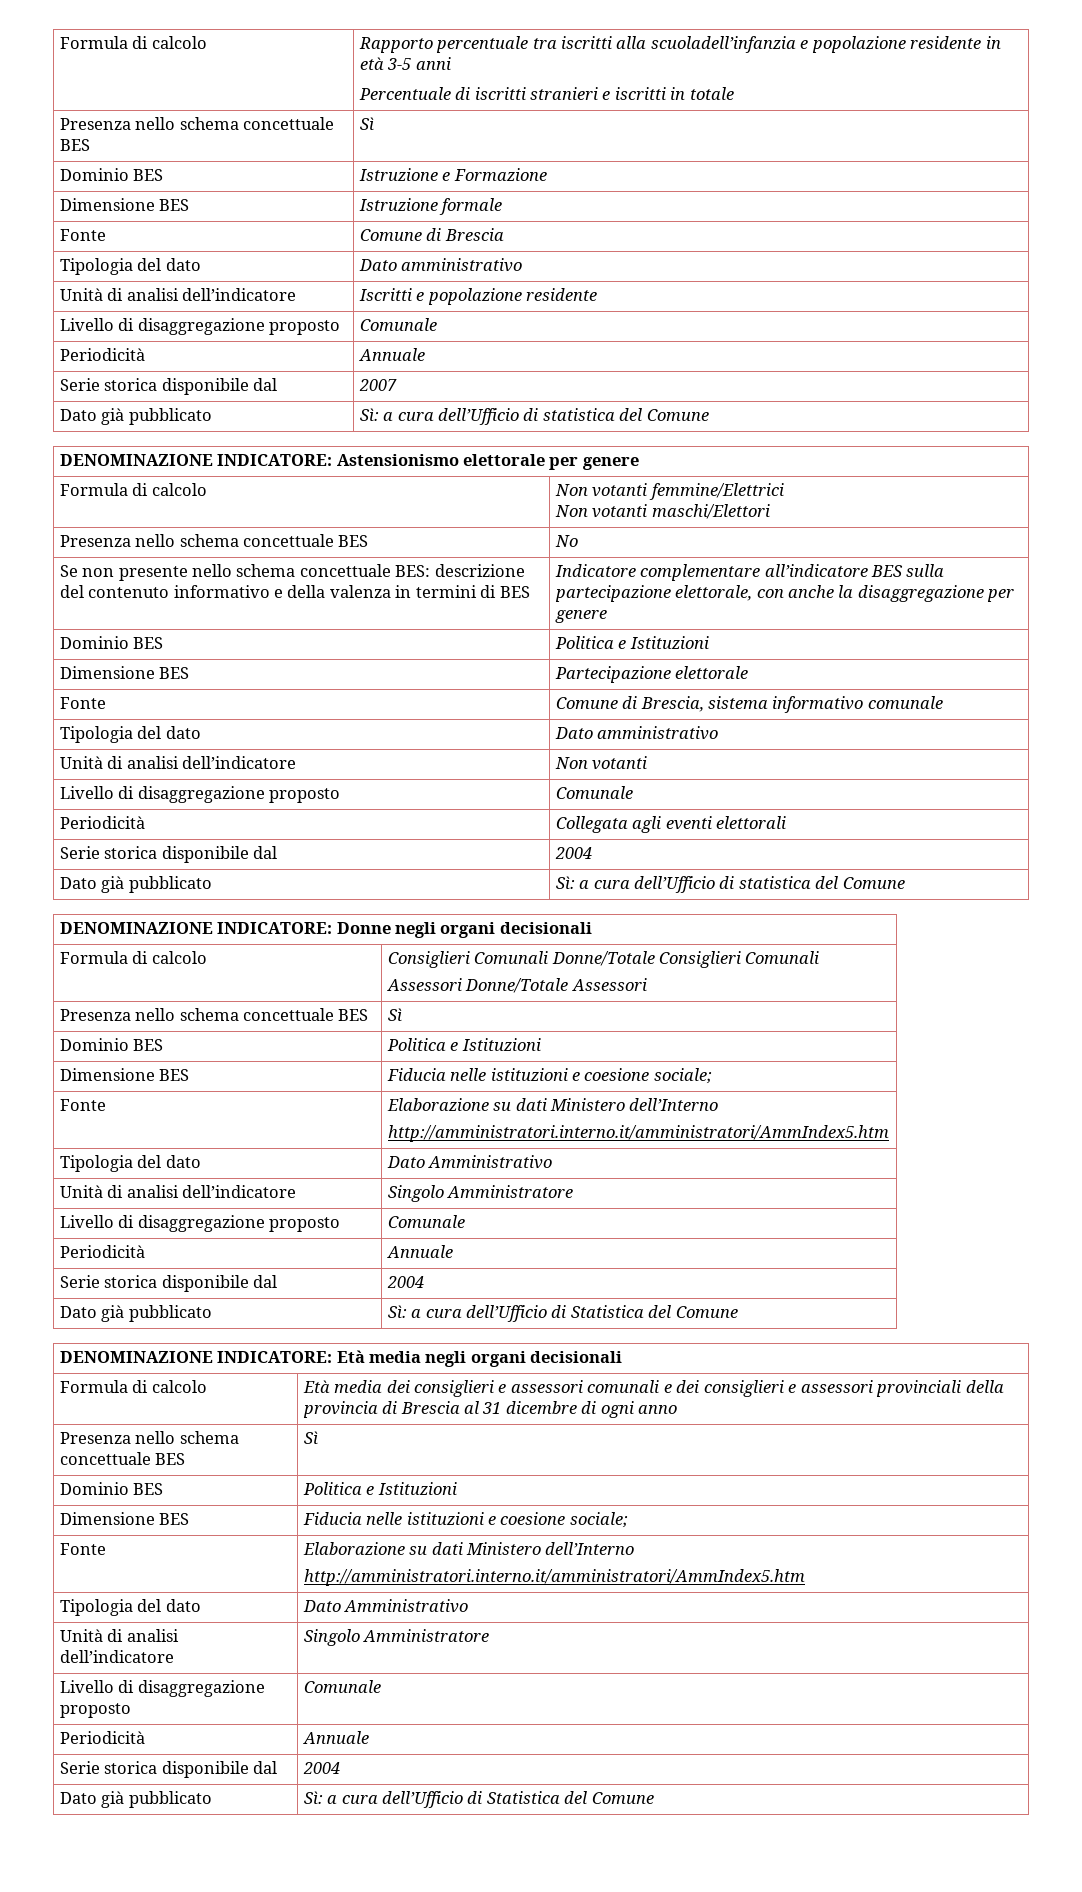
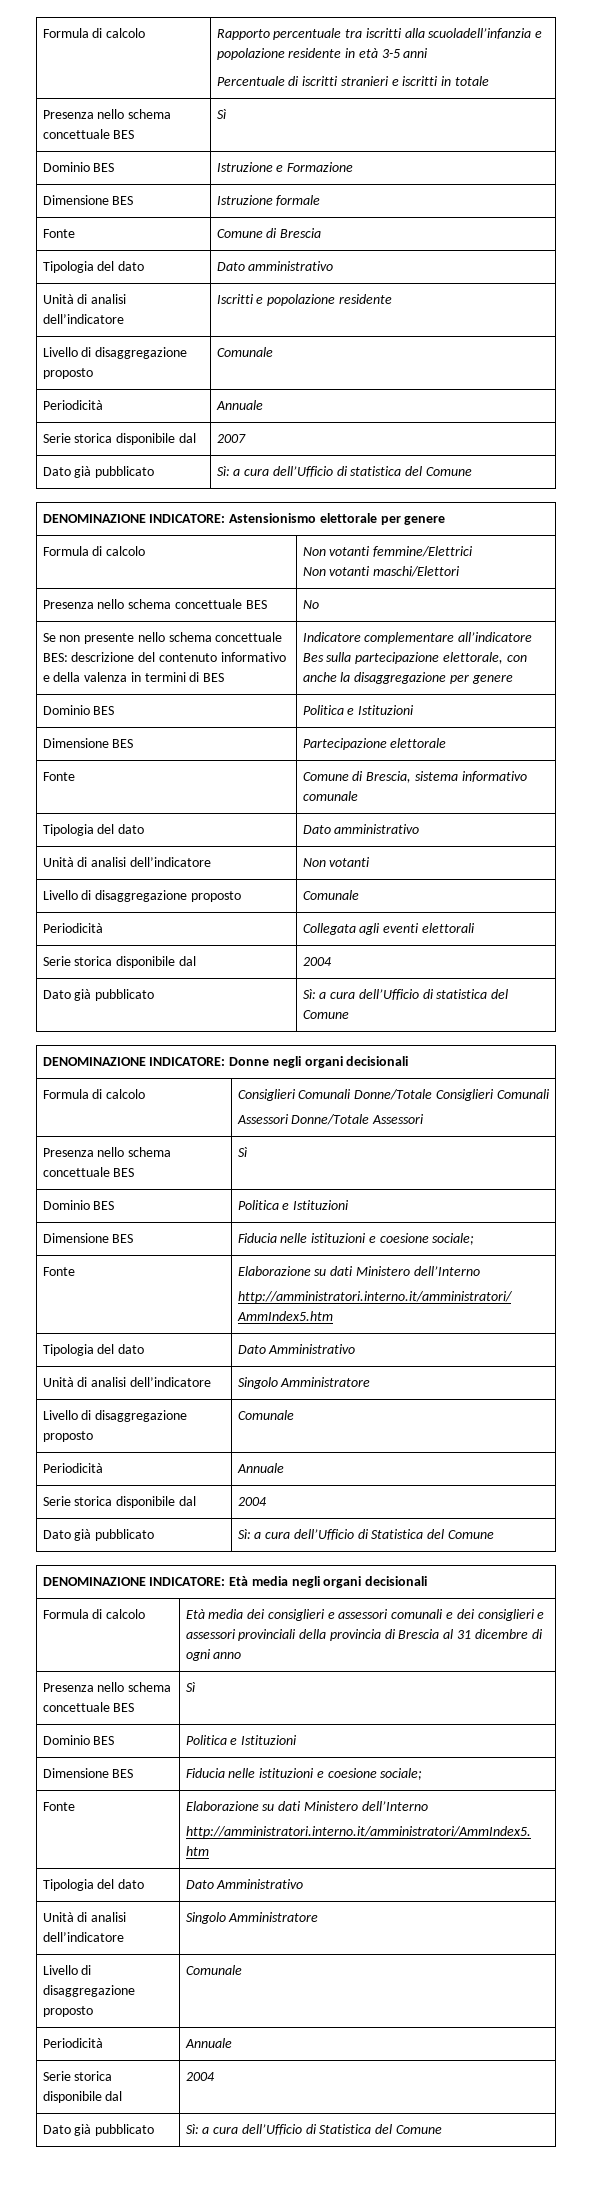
[870,565,903,577] BES -> [302,653,324,662] Bes

